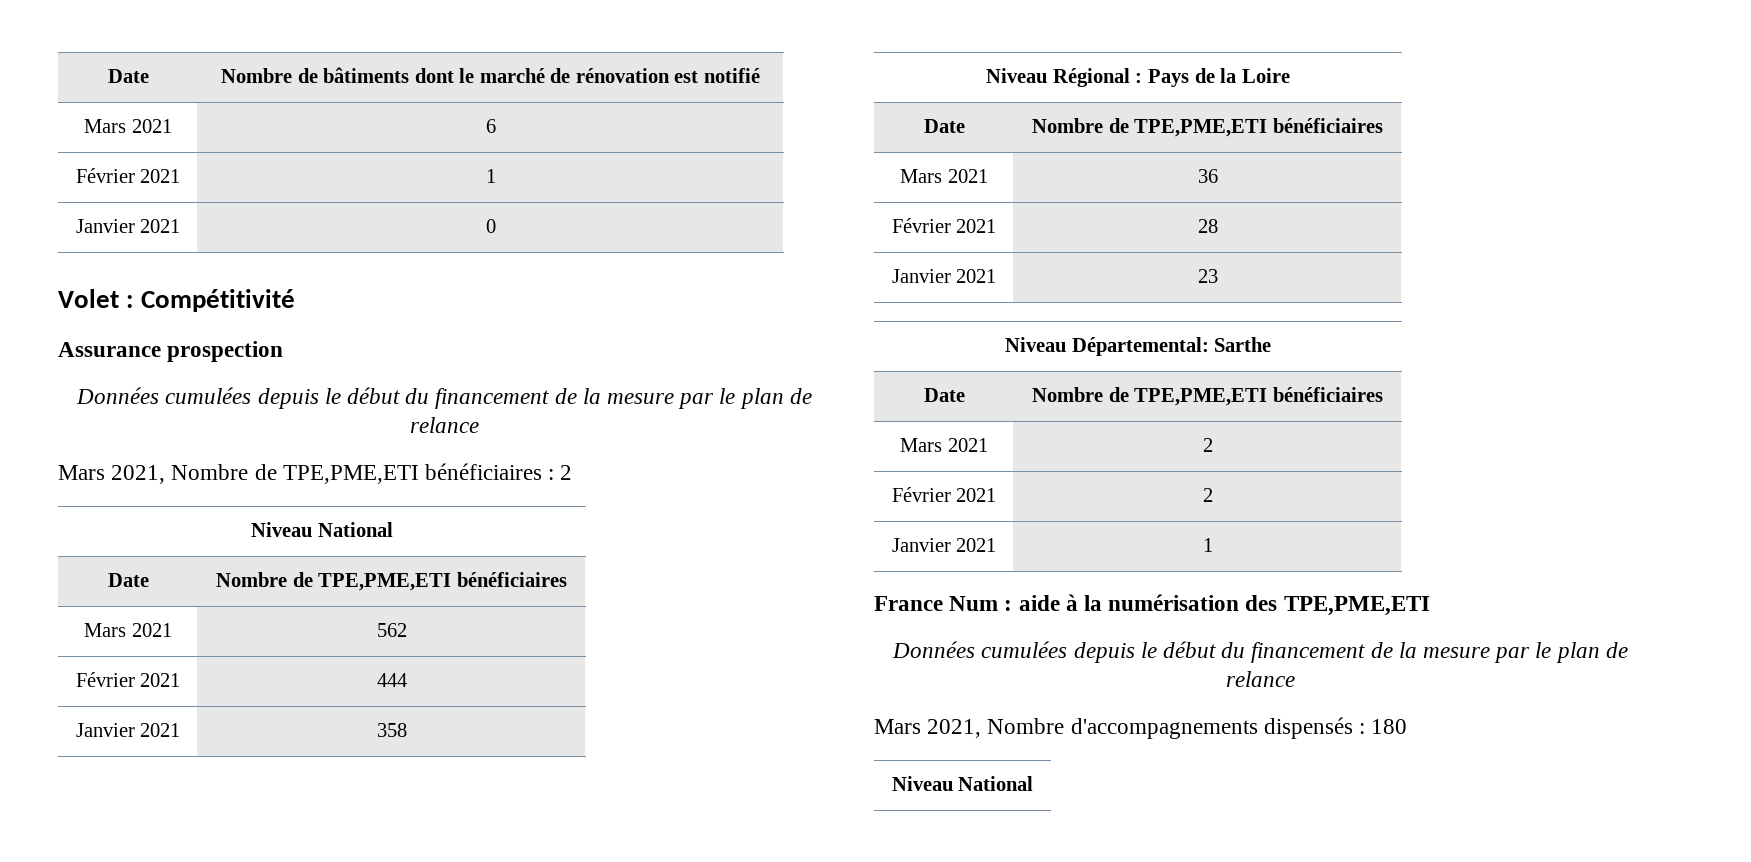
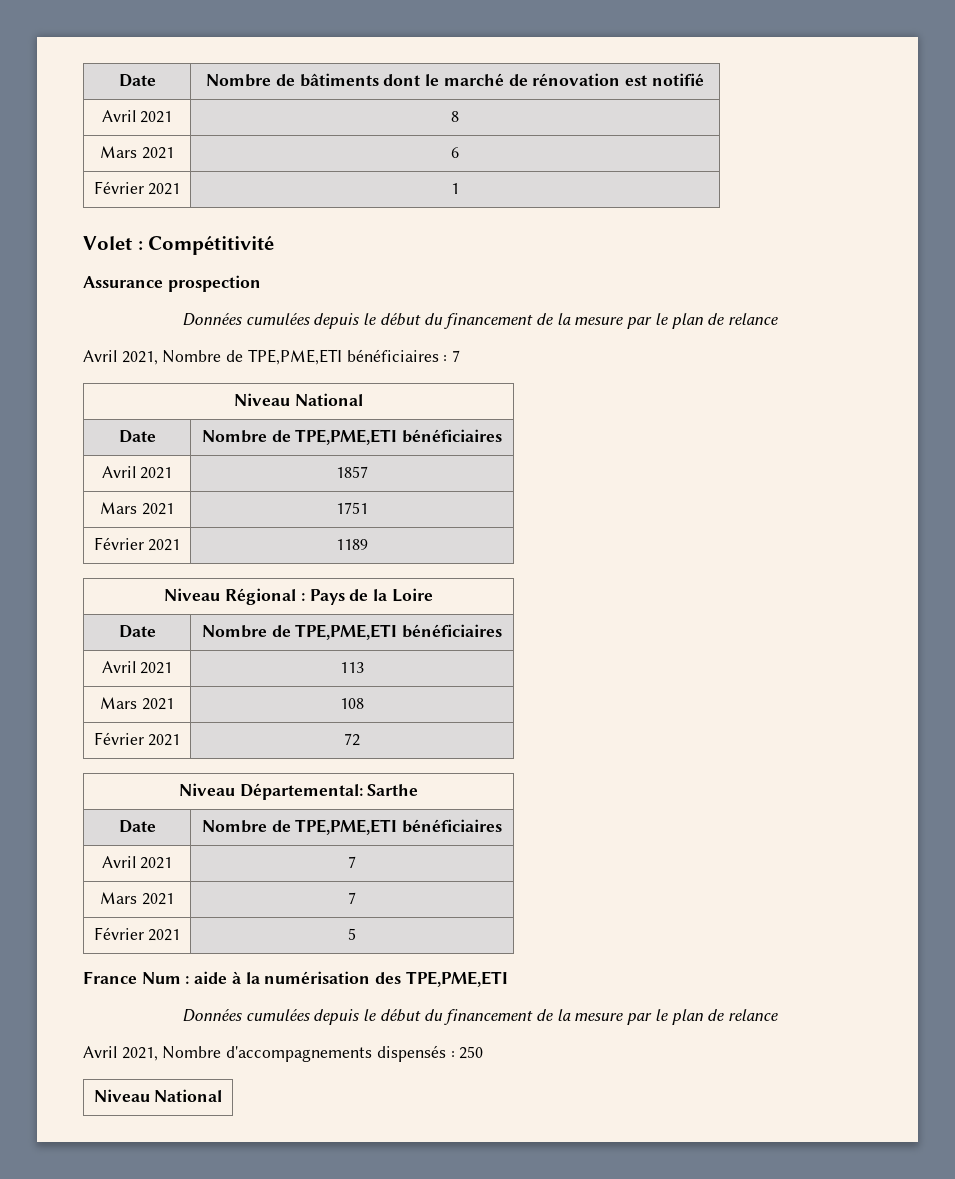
(760, 75) none -> [101,110,173,123] [451,111,459,122] // Avril 2021 | 8
[75,219,181,233] [485,219,496,233] // Janvier 2021 | 0 -> (459, 188) none
[58,465,105,480] Mars -> [83,350,117,362] Avril
[560,465,573,480] 2 -> [452,350,461,362] 7
[84,623,172,637] [376,623,407,637] [75,672,181,687] [376,673,407,687] [75,723,181,737] [376,723,407,737] // Mars 2021 | 562 // Février 2021 | 444 // Janvier 2021 | 358 -> [101,466,173,479] [336,466,368,478] [100,502,174,515] [336,502,368,514] [93,537,181,551] [336,539,368,550] // Avril 2021 | 1857 // Mars 2021 | 1751 // Février 2021 | 1189
[900,169,988,183] [1197,169,1218,183] [891,218,997,233] [1197,219,1218,233] [891,269,997,283] [1197,269,1218,283] // Mars 2021 | 36 // Février 2021 | 28 // Janvier 2021 | 23 -> [101,661,173,674] [340,662,364,673] [100,697,174,710] [340,698,364,709] [93,732,181,746] [344,733,360,746] // Avril 2021 | 113 // Mars 2021 | 108 // Février 2021 | 72
[900,438,988,452] [1202,438,1213,452] [891,487,997,502] [1202,488,1213,502] [891,538,997,552] [1202,538,1213,552] // Mars 2021 | 2 // Février 2021 | 2 // Janvier 2021 | 1 -> [101,856,173,869] [348,856,356,868] [100,892,174,905] [348,892,356,904] [93,927,181,941] [348,928,356,940] // Avril 2021 | 7 // Mars 2021 | 7 // Février 2021 | 5
[874,719,921,734] Mars -> [83,1046,117,1058] Avril
[1371,719,1408,734] 180 -> [459,1046,484,1059] 250

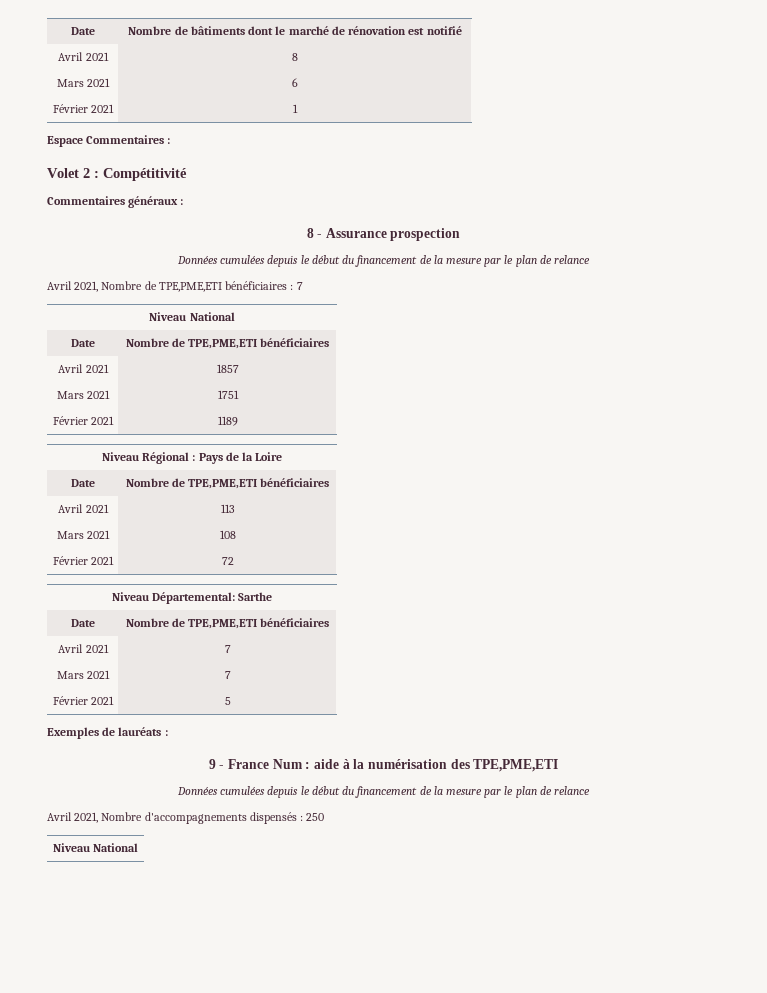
(459, 188) none -> [47,135,171,147] // Espace Commentaires :
(132, 243) none -> [83,168,90,178] 2
(275, 245) none -> [47,196,184,208] [306,228,323,238] Commentaires généraux : // 8 -
(356, 934) none -> [47,727,168,739] [208,759,225,769] Exemples de lauréats : // 9 -

